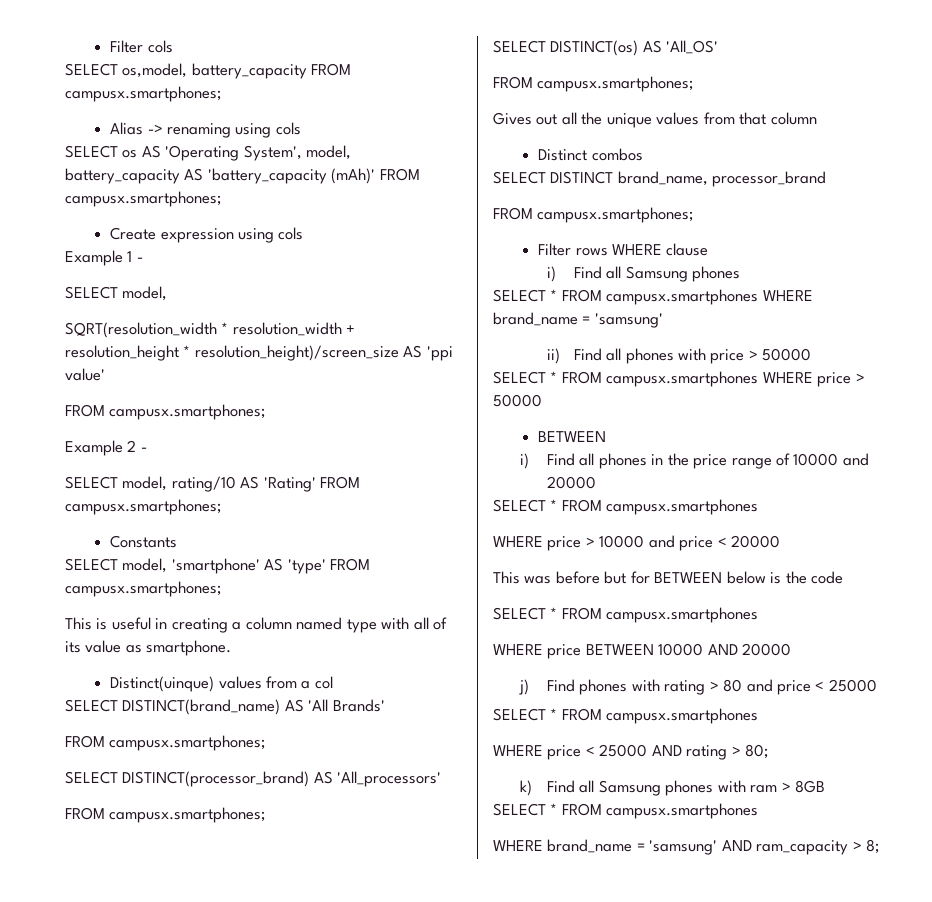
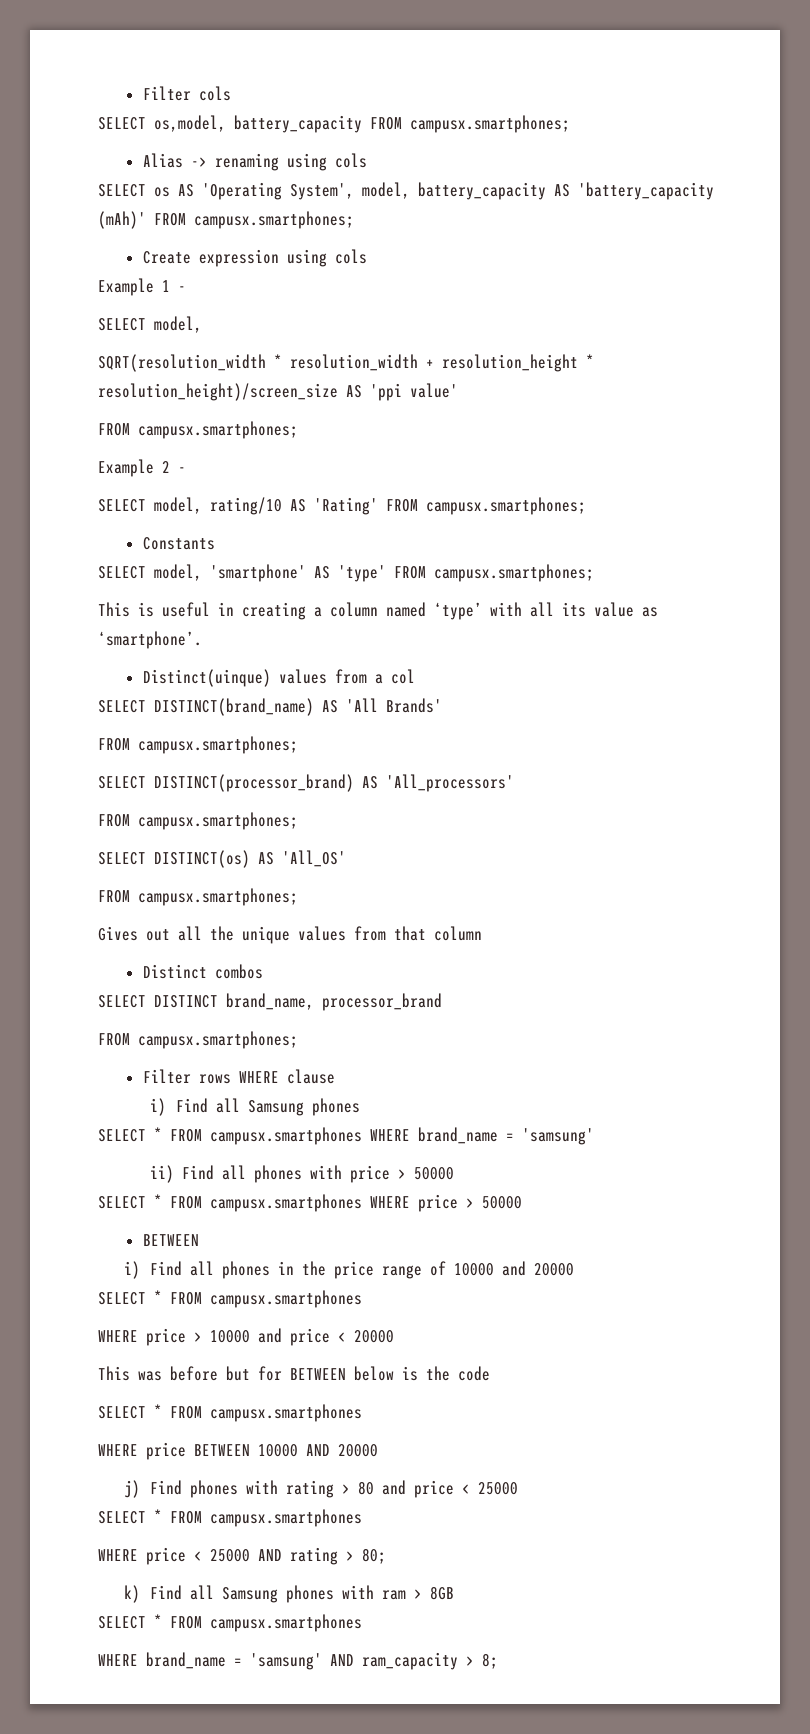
[346,619,377,633] type -> [434,602,482,620] ‘type’
[433,617,448,630] of -> (554, 609) none
[146,640,232,656] smartphone. -> [98,631,202,649] ‘smartphone’.

